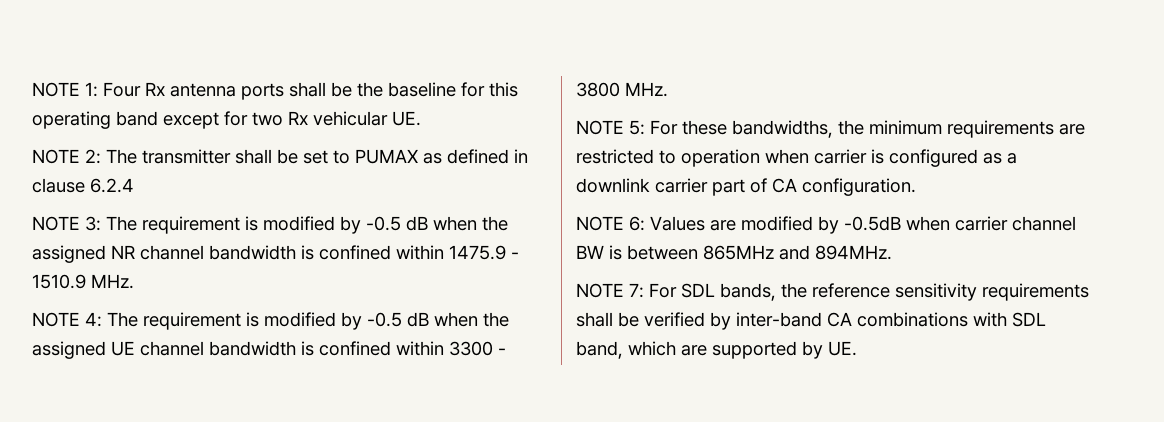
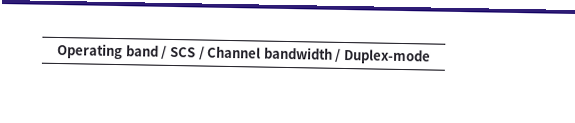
[32,82,518,100] [32,111,421,129] [32,149,528,164] [32,178,134,193] [32,216,508,234] [32,245,519,263] [32,274,134,289] [32,312,509,330] [32,341,506,359] [576,82,668,97] [576,120,1085,138] [576,149,1017,167] [576,178,916,196] [576,216,1076,234] [576,245,892,260] [576,283,1089,301] [576,312,1046,330] [576,341,857,359] NOTE 1: Four Rx antenna ports shall be the baseline for this operating band except for two Rx vehicular UE. // NOTE 2: The transmitter shall be set to PUMAX as defined in clause 6.2.4 // NOTE 3: The requirement is modified by -0.5 dB when the assigned NR channel bandwidth is confined within 1475.9 - 1510.9 MHz. // NOTE 4: The requirement is modified by -0.5 dB when the assigned UE channel bandwidth is confined within 3300 - 3800 MHz. // NOTE 5: For these bandwidths, the minimum requirements are restricted to operation when carrier is configured as a downlink carrier part of CA configuration. // NOTE 6: Values are modified by -0.5dB when carrier channel BW is between 865MHz and 894MHz. // NOTE 7: For SDL bands, the reference sensitivity requirements shall be verified by inter-band CA combinations with SDL band, which are supported by UE. -> [57,42,431,65] Operating band / SCS / Channel bandwidth / Duplex-mode

